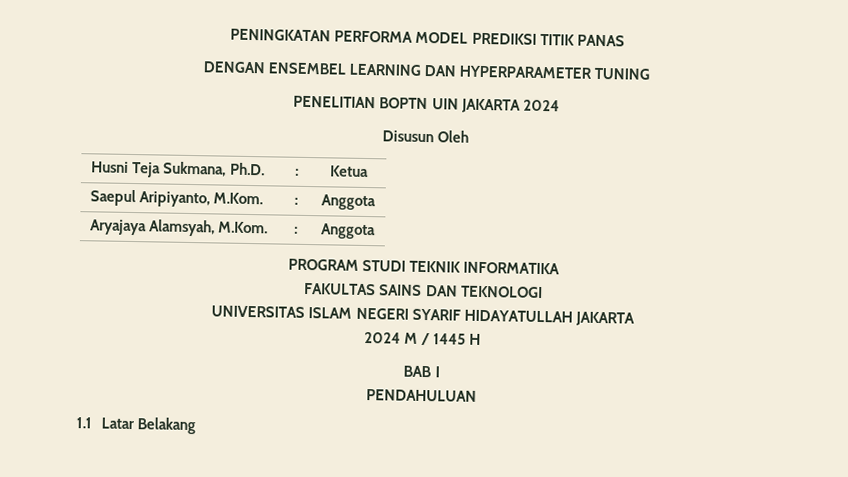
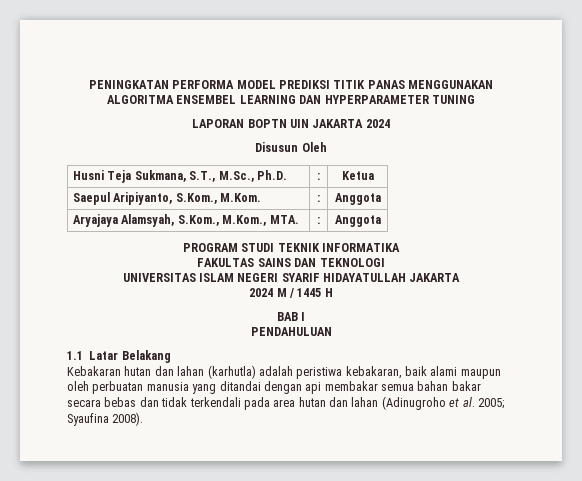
[202,61,265,74] // DENGAN -> [408,80,494,89] [107,95,175,104] MENGGUNAKAN ALGORITMA
[293,95,377,109] PENELITIAN -> [192,119,245,128] LAPORAN
(227, 169) none -> [189,171,254,182] S.T., M.Sc.,
(211, 199) none -> [175,193,217,204] S.Kom.,
[218,221,269,234] M.Kom. -> [177,215,299,226] S.Kom., M.Kom., MTA.
(197, 426) none -> [67,365,501,379] [67,381,481,394] [67,396,504,410] [67,412,144,426] // Kebakaran hutan dan lahan (karhutla) adalah peristiwa kebakaran, baik alami maupun oleh perbuatan manusia yang ditandai dengan api membakar semua bahan bakar secara bebas dan tidak terkendali pada area hutan dan lahan (Adinugroho et al. 2005; Syaufina 2008).

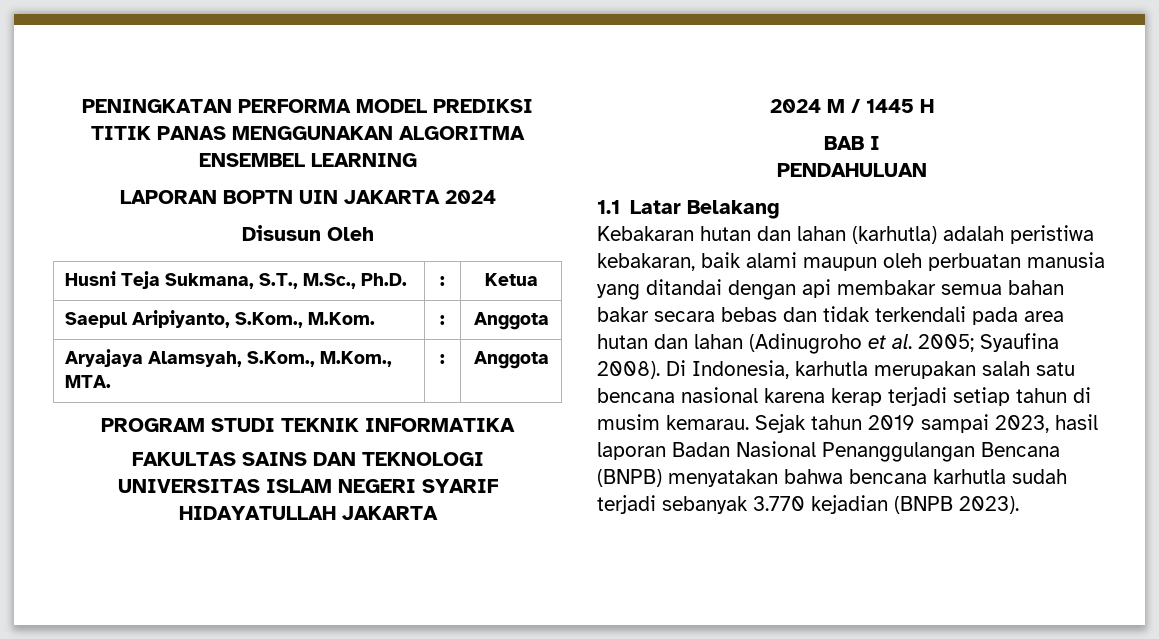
[299,95,475,104] DAN HYPERPARAMETER TUNING -> (417, 160) none
(144, 419) none -> [666,360,1075,379] [597,387,1091,406] [597,414,1098,433] [597,441,1060,462] [597,469,1067,487] [597,495,1019,514] Di Indonesia, karhutla merupakan salah satu bencana nasional karena kerap terjadi setiap tahun di musim kemarau. Sejak tahun 2019 sampai 2023, hasil laporan Badan Nasional Penanggulangan Bencana (BNPB) menyatakan bahwa bencana karhutla sudah terjadi sebanyak 3.770 kejadian (BNPB 2023).

